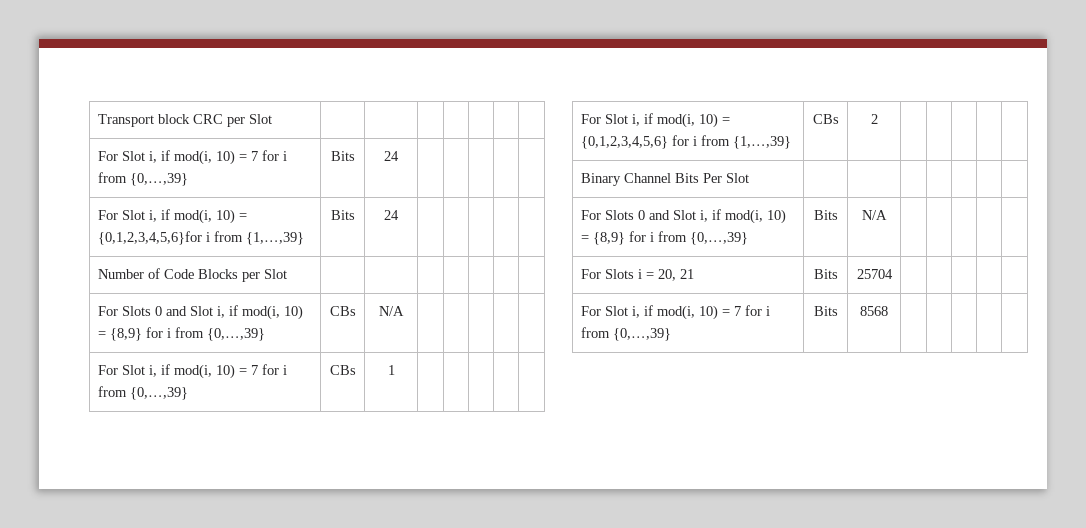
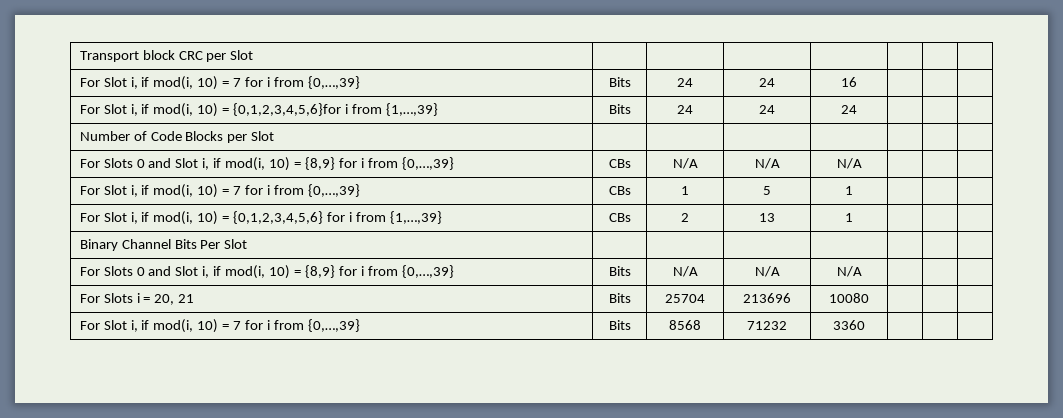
(399, 156) | -> [759,78,775,87] [841,77,857,87] 24 | 16
(399, 215) | -> [759,105,775,114] [841,105,857,114] 24 | 24
(404, 311) | -> [754,158,780,169] [836,158,862,169] N/A | N/A
(395, 370) | -> [763,186,771,195] [845,186,853,195] 5 | 1
(878, 119) | -> [759,213,775,222] [845,213,853,222] 13 | 1
(887, 215) | -> [754,266,780,277] [836,266,862,277] N/A | N/A
(893, 274) | -> [743,293,791,303] [829,293,869,303] 213696 | 10080
(888, 311) | -> [747,321,787,330] [833,320,865,330] 71232 | 3360

